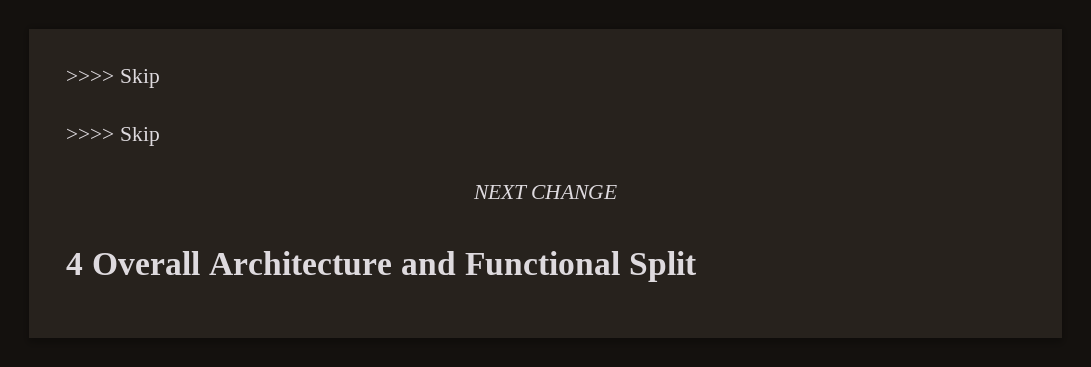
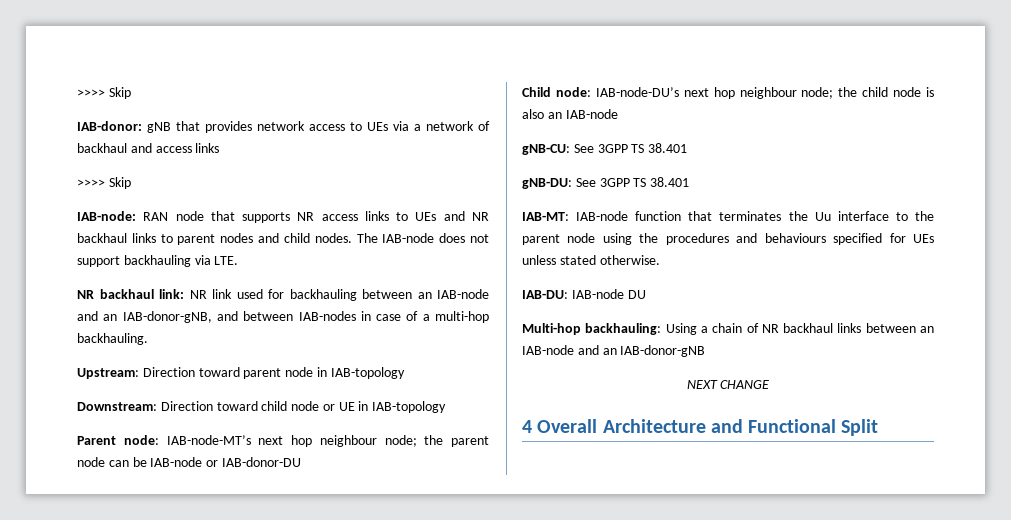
[66,69,160,88] [66,127,160,146] >>>> Skip // >>>> Skip -> [77,87,131,99] [77,121,490,133] [77,143,220,153] [77,177,131,189] [77,211,489,223] [77,233,489,245] [77,255,239,267] [77,289,489,301] [77,311,490,323] [77,333,148,345] [77,367,405,379] [77,401,447,413] [77,435,489,447] [77,457,301,467] [522,87,934,99] [522,109,618,119] [522,143,688,155] [522,177,690,189] [522,211,934,221] [522,233,934,245] [522,255,660,265] [522,289,646,299] [522,323,935,335] [522,345,706,357] >>>> Skip // IAB-donor: gNB that provides network access to UEs via a network of backhaul and access links // >>>> Skip // IAB-node: RAN node that supports NR access links to UEs and NR backhaul links to parent nodes and child nodes. The IAB-node does not support backhauling via LTE. // NR backhaul link: NR link used for backhauling between an IAB-node and an IAB-donor-gNB, and between IAB-nodes in case of a multi-hop backhauling. // Upstream: Direction toward parent node in IAB-topology // Downstream: Direction toward child node or UE in IAB-topology // Parent node: IAB-node-MT’s next hop neighbour node; the parent node can be IAB-node or IAB-donor-DU // Child node: IAB-node-DU’s next hop neighbour node; the child node is also an IAB-node // gNB-CU: See 3GPP TS 38.401 // gNB-DU: See 3GPP TS 38.401 // IAB-MT: IAB-node function that terminates the Uu interface to the parent node using the procedures and behaviours specified for UEs unless stated otherwise. // IAB-DU: IAB-node DU // Multi-hop backhauling: Using a chain of NR backhaul links between an IAB-node and an IAB-donor-gNB

